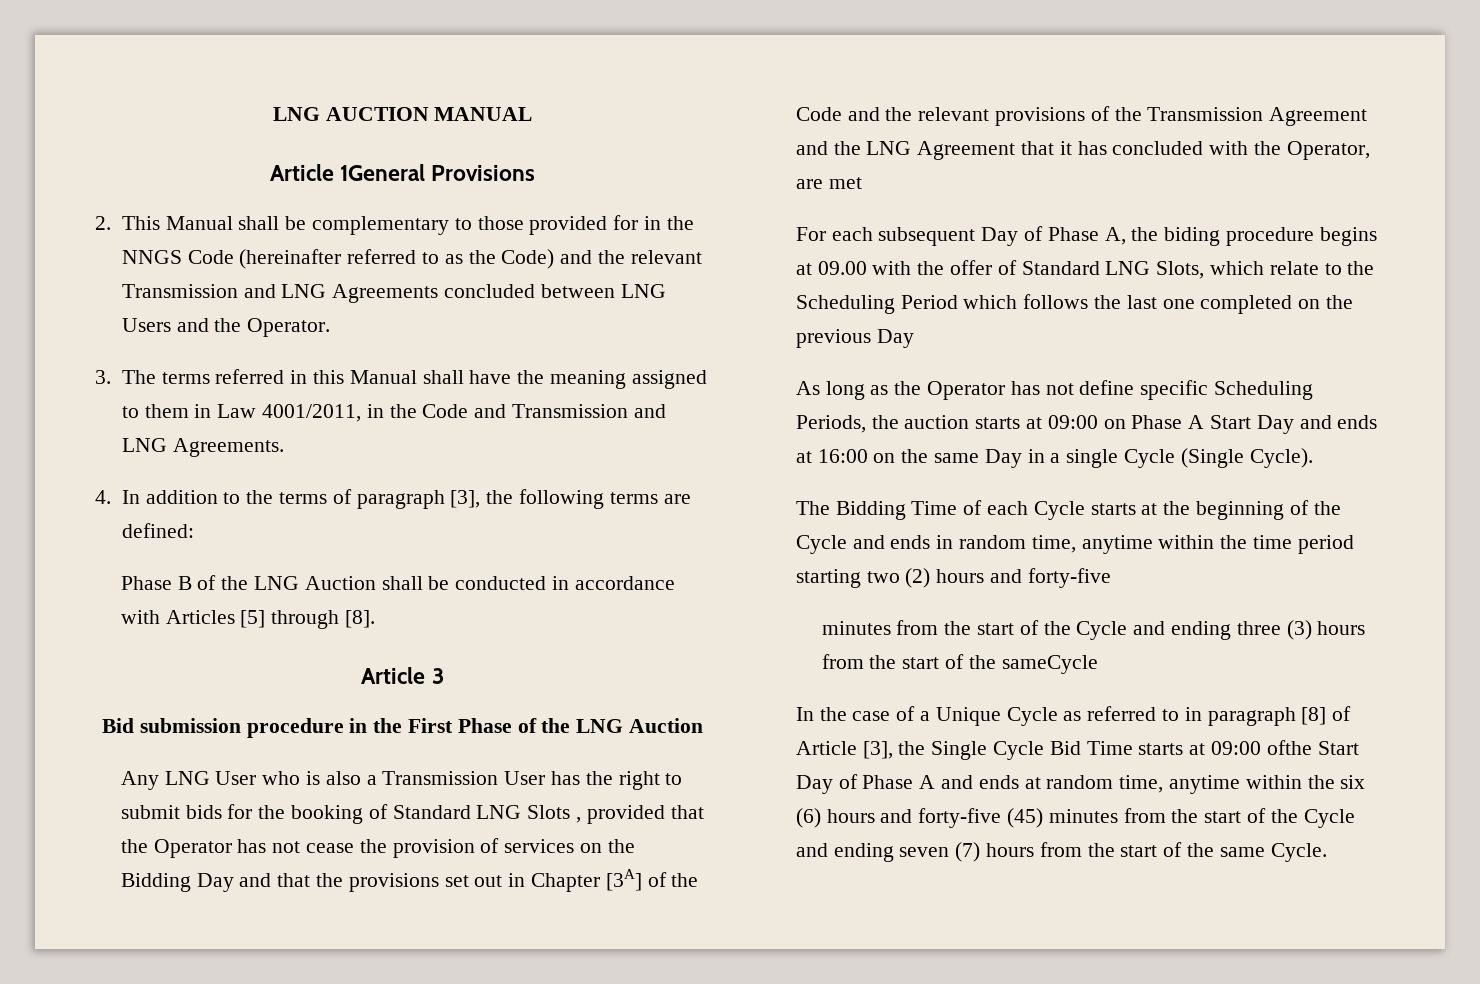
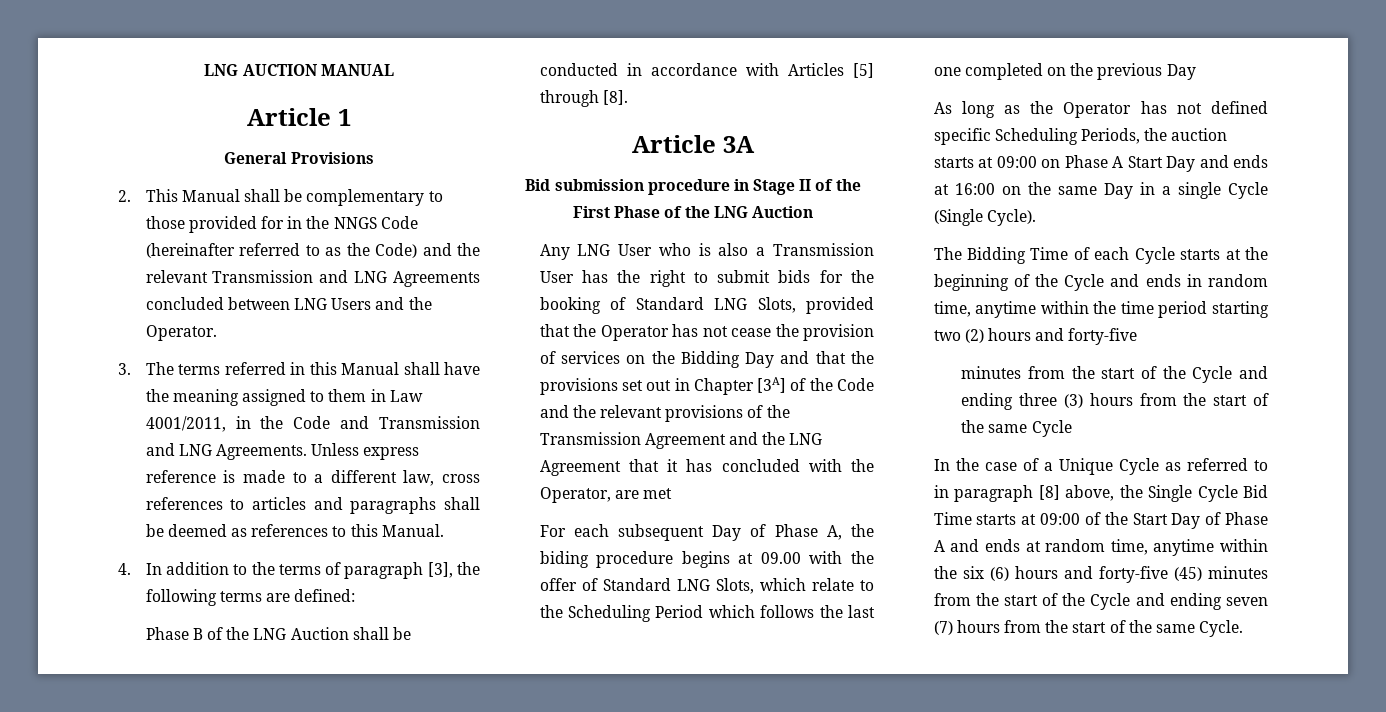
[340,164,425,181] 1General -> [337,109,351,126] [224,152,288,164] 1 // General
(284, 447) none -> [311,443,420,460] [145,470,480,486] [145,497,480,514] [145,524,444,537] Unless express reference is made to a different law, cross references to articles and paragraphs shall be deemed as references to this Manual.
[431,668,444,684] 3 -> [722,136,755,153] 3A
(368, 725) none -> [753,179,834,195] Stage II of
[527,805,582,823] Slots , -> [757,297,796,313] Slots,
[1079,380,1135,395] define -> [1211,101,1268,114] defined
[1001,655,1098,674] sameCycle -> [988,420,1072,437] same Cycle
[1332,706,1352,721] [795,741,893,759] of Article [3], -> [1065,485,1115,501] above,
[1266,740,1312,755] ofthe -> [1084,512,1128,525] of the

